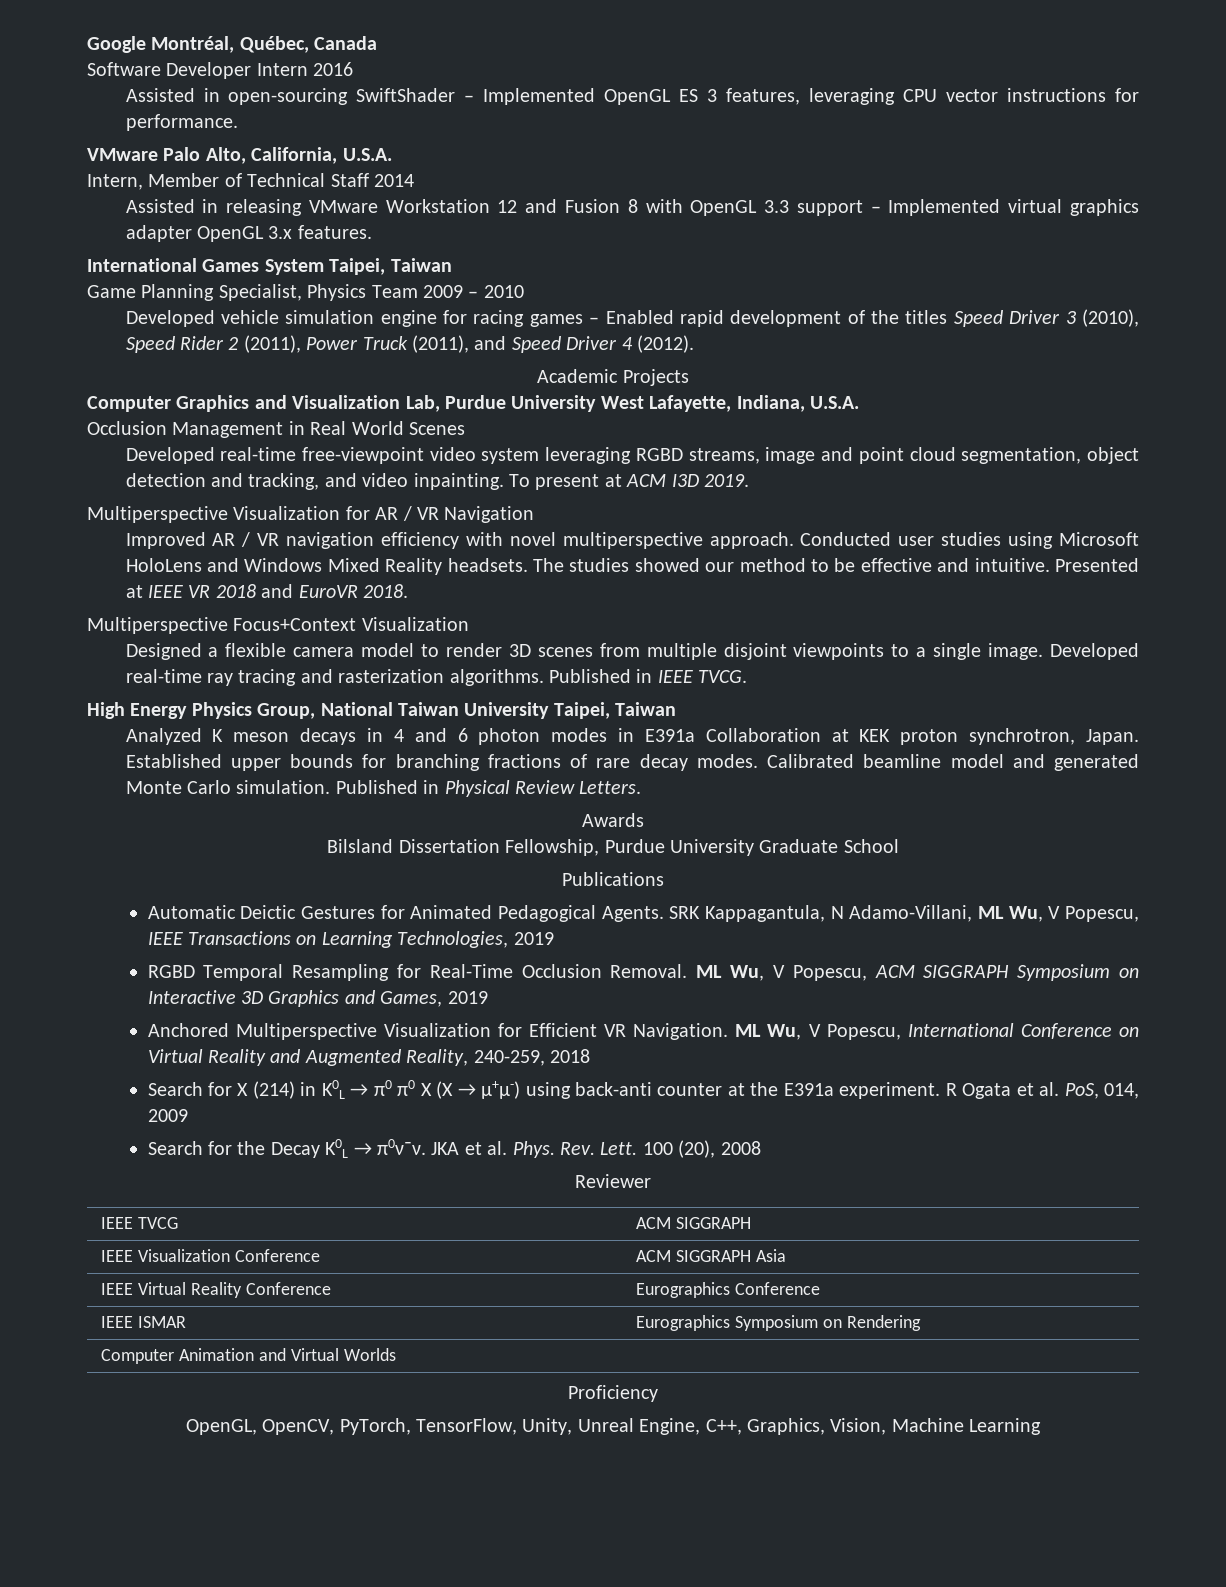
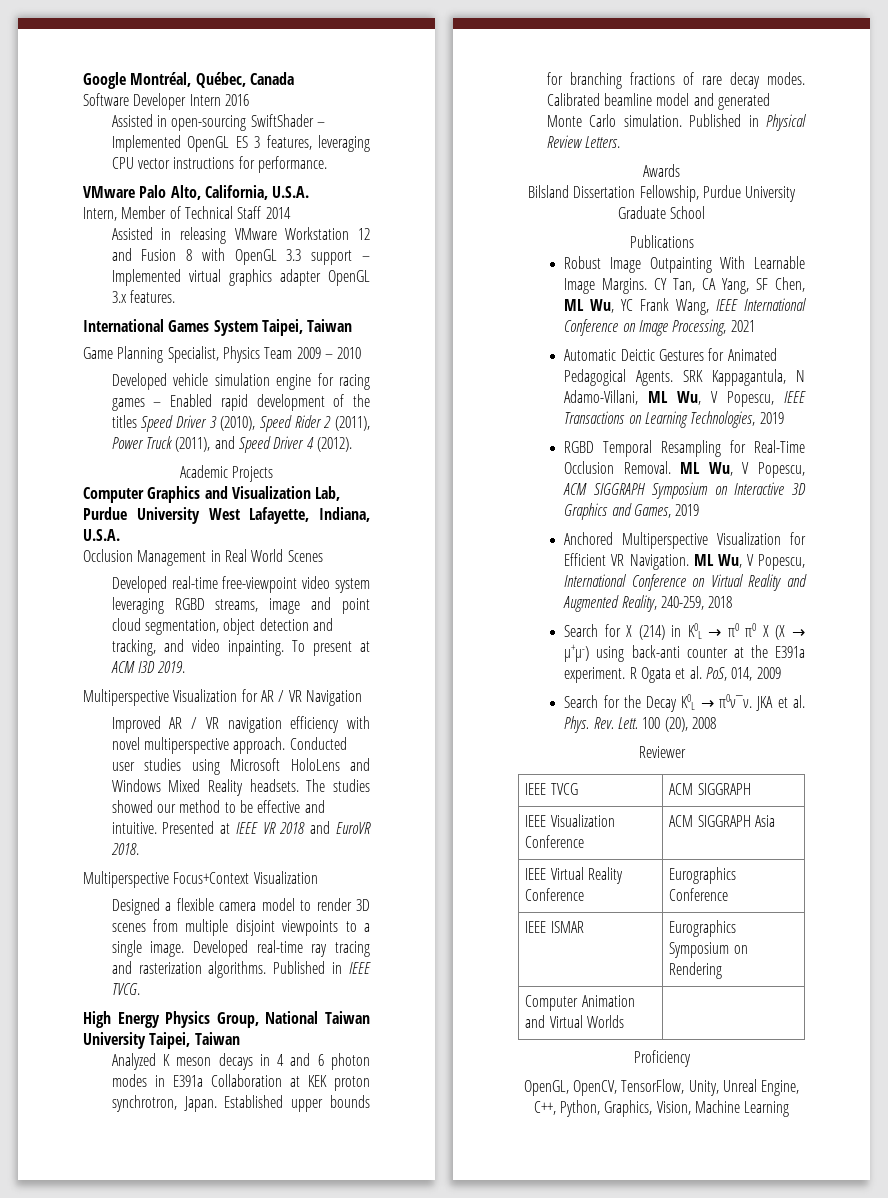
(664, 879) none -> [564,256,805,273] [564,277,805,294] [564,298,806,315] [564,319,755,336] // Robust Image Outpainting With Learnable Image Margins. CY Tan, CA Yang, SF Chen, ML Wu, YC Frank Wang, IEEE International Conference on Image Processing, 2021
[339,1418,411,1435] PyTorch, -> (618, 1088) none
(742, 1427) none -> [560,1100,601,1117] Python,

